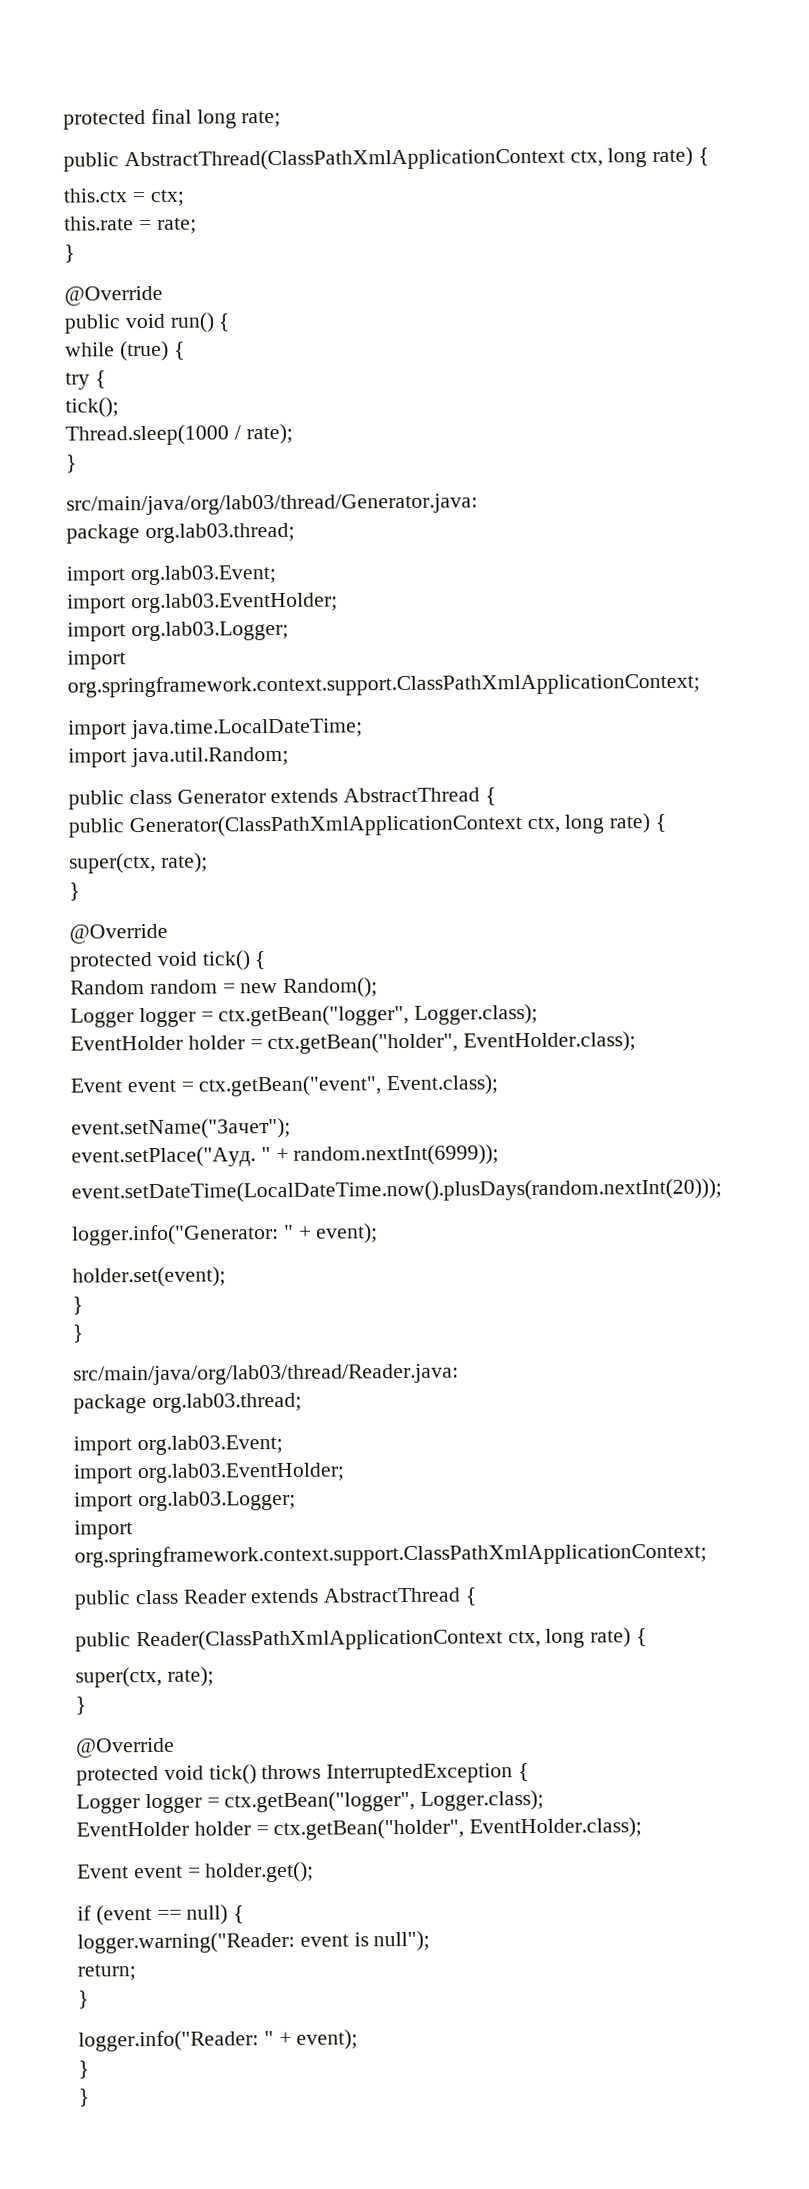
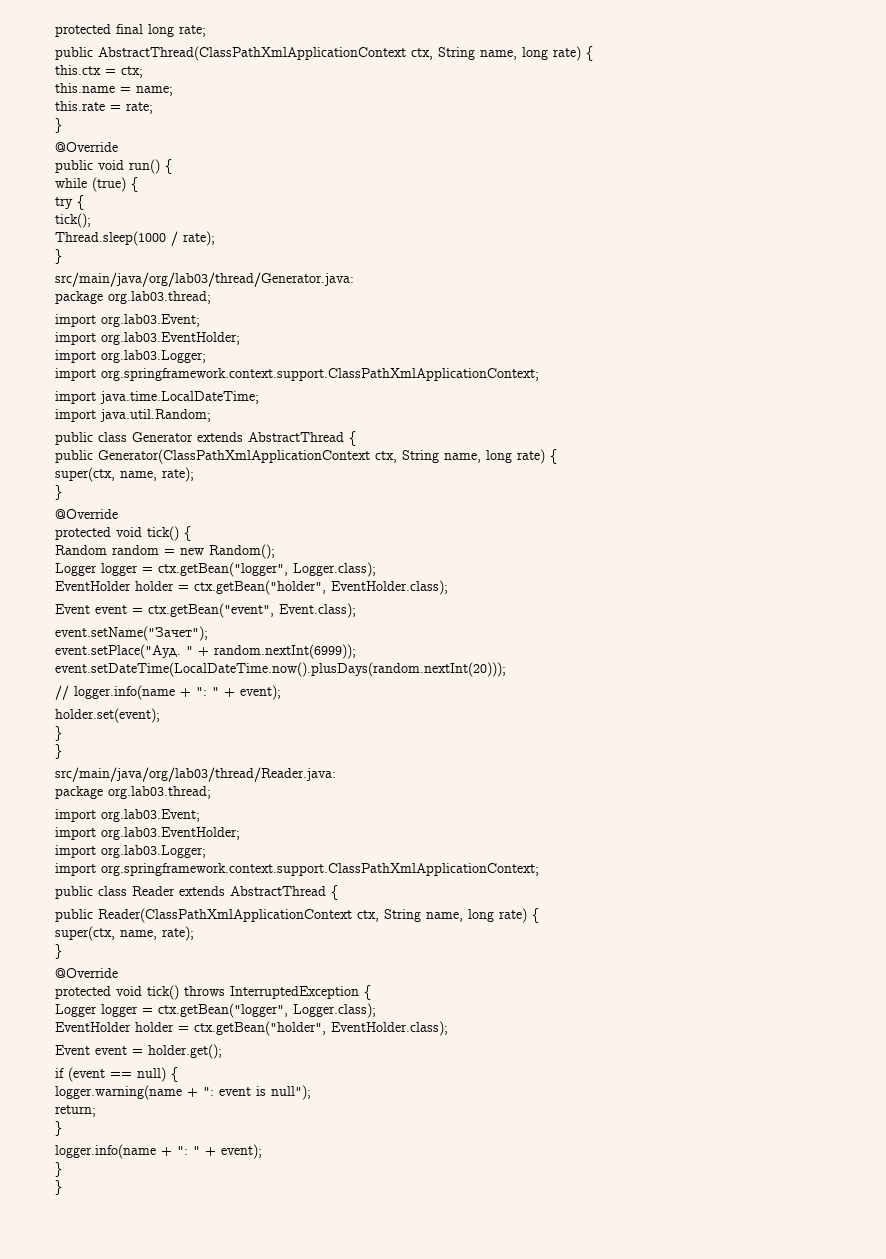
(603, 158) none -> [438,47,517,60] String name,
(185, 197) none -> [55,83,173,96] // this.name = name;
[564,813,667,834] [69,852,156,874] long rate) { // super(ctx, -> [402,449,557,464] [55,467,157,482] String name, long rate) { // super(ctx, name,
[72,1223,279,1246] logger.info("Generator: -> [55,685,207,700] // logger.info(name + ":
[545,1627,648,1648] [75,1666,162,1688] long rate) { // super(ctx, -> [384,908,539,923] [55,926,157,941] String name, long rate) { // super(ctx, name,
[77,1931,295,1954] logger.warning("Reader: -> [55,1085,214,1100] logger.warning(name + ":
[78,2030,259,2052] logger.info("Reader: -> [55,1144,188,1159] logger.info(name + ":

